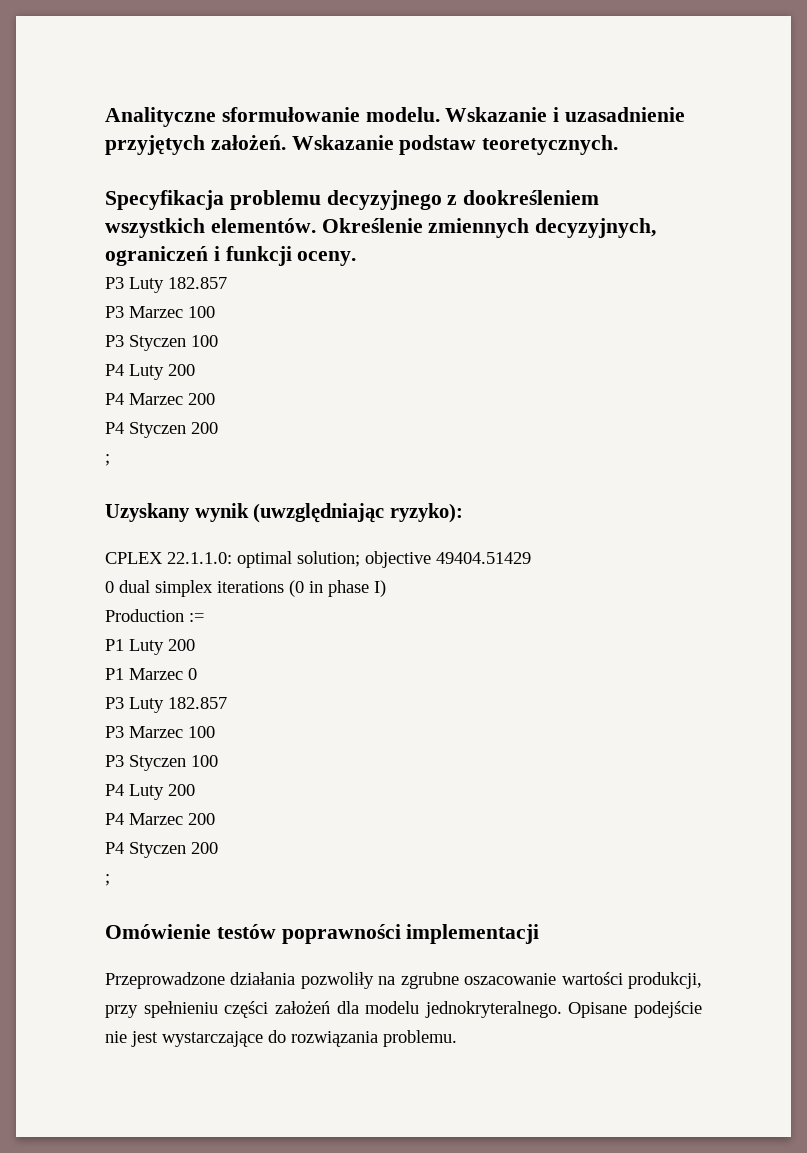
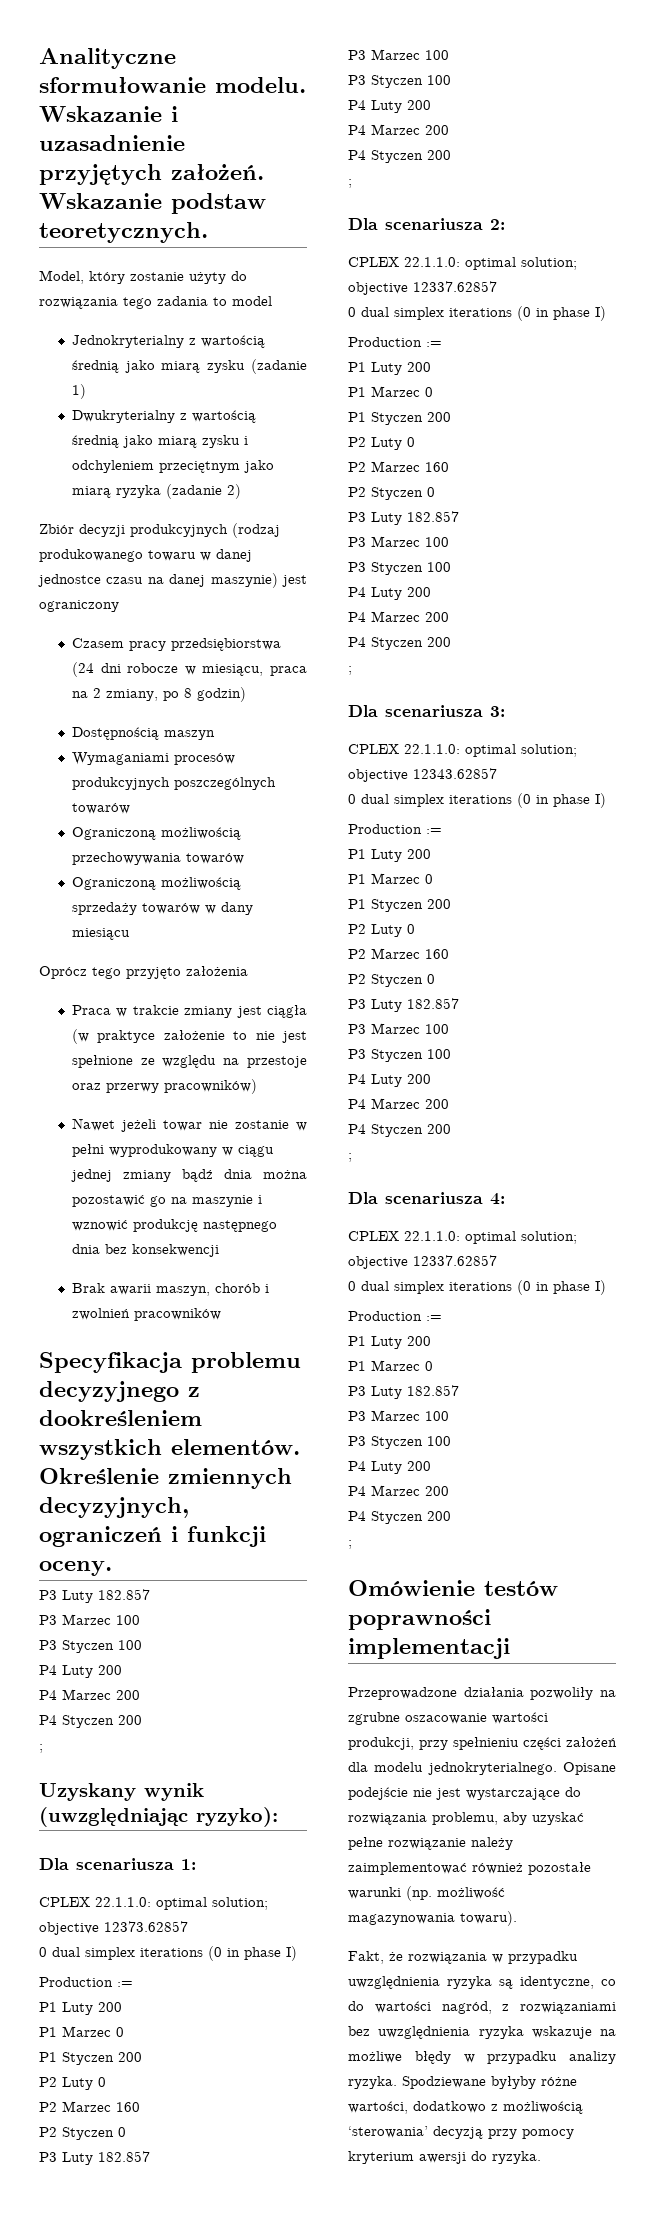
(619, 145) none -> [39,270,247,284] [39,296,272,309] [71,335,265,348] [71,359,307,374] [71,384,86,399] [71,410,256,423] [71,435,248,448] [71,460,274,473] [71,484,241,499] [39,523,280,538] [39,549,252,562] [38,573,307,588] [39,600,119,612] [71,638,281,651] [71,662,307,677] [71,687,246,702] [71,727,215,740] [71,752,235,765] [71,777,276,790] [71,803,130,814] [71,827,241,840] [71,852,244,865] [71,877,241,890] [71,902,253,915] [71,928,130,940] [39,966,248,979] [71,1005,307,1018] [71,1029,307,1044] [71,1055,307,1068] [71,1079,257,1094] [71,1118,307,1132] [71,1144,274,1157] [70,1169,307,1182] [71,1195,262,1207] [71,1219,277,1232] [71,1244,219,1257] [71,1283,269,1296] [71,1308,221,1321] // Model, który zostanie użyty do rozwiązania tego zadania to model // Jednokryterialny z wartością średnią jako miarą zysku (zadanie 1) // Dwukryterialny z wartością średnią jako miarą zysku i odchyleniem przeciętnym jako miarą ryzyka (zadanie 2) // Zbiór decyzji produkcyjnych (rodzaj produkowanego towaru w danej jednostce czasu na danej maszynie) jest ograniczony // Czasem pracy przedsiębiorstwa (24 dni robocze w miesiącu, praca na 2 zmiany, po 8 godzin) // Dostępnością maszyn // Wymaganiami procesów produkcyjnych poszczególnych towarów // Ograniczoną możliwością przechowywania towarów // Ograniczoną możliwością sprzedaży towarów w dany miesiącu // Oprócz tego przyjęto założenia // Praca w trakcie zmiany jest ciągła (w praktyce założenie to nie jest spełnione ze względu na przestoje oraz przerwy pracowników) // Nawet jeżeli towar nie zostanie w pełni wyprodukowany w ciągu jednej zmiany bądź dnia można pozostawić go na maszynie i wznowić produkcję następnego dnia bez konsekwencji // Brak awarii maszyn, chorób i zwolnień pracowników
[105,551,531,568] // CPLEX 22.1.1.0: optimal solution; objective 49404.51429 -> [39,1858,196,1870] [39,1897,268,1910] [39,1921,188,1935] [39,1946,297,1961] [39,1977,133,1987] [39,2002,122,2015] [39,2026,124,2037] [39,2052,142,2065] [39,2077,106,2090] [39,2101,140,2112] [39,2127,126,2140] [39,2151,150,2165] [348,49,449,60] [348,75,451,88] [348,100,431,113] [348,124,449,135] [348,150,451,163] [348,179,352,188] [348,218,505,230] [348,257,577,270] [348,281,497,295] [348,306,606,321] [348,337,442,347] [348,362,431,375] [348,386,433,397] [348,412,451,425] [348,437,415,450] [348,461,449,472] [348,487,435,500] [348,511,459,525] [348,536,449,547] [348,562,451,575] [348,587,431,600] [348,611,449,622] [348,637,451,650] [348,666,352,675] [348,705,505,717] [348,744,577,757] [348,768,497,782] [348,793,606,808] [348,824,442,834] [348,849,431,862] [348,873,433,884] [348,899,451,912] [348,924,415,937] [348,948,449,959] [348,974,435,987] [348,998,459,1012] [348,1023,449,1034] [348,1049,451,1062] [348,1074,431,1087] [348,1098,449,1109] [348,1124,451,1137] [348,1153,352,1162] [348,1192,505,1205] [348,1231,577,1244] [348,1255,497,1269] // Dla scenariusza 1: // CPLEX 22.1.1.0: optimal solution; objective 12373.62857 // 0 dual simplex iterations (0 in phase I) // Production := // P1 Luty 200 // P1 Marzec 0 // P1 Styczen 200 // P2 Luty 0 // P2 Marzec 160 // P2 Styczen 0 // P3 Luty 182.857 // P3 Marzec 100 // P3 Styczen 100 // P4 Luty 200 // P4 Marzec 200 // P4 Styczen 200 // ; // Dla scenariusza 2: // CPLEX 22.1.1.0: optimal solution; objective 12337.62857 // 0 dual simplex iterations (0 in phase I) // Production := // P1 Luty 200 // P1 Marzec 0 // P1 Styczen 200 // P2 Luty 0 // P2 Marzec 160 // P2 Styczen 0 // P3 Luty 182.857 // P3 Marzec 100 // P3 Styczen 100 // P4 Luty 200 // P4 Marzec 200 // P4 Styczen 200 // ; // Dla scenariusza 3: // CPLEX 22.1.1.0: optimal solution; objective 12343.62857 // 0 dual simplex iterations (0 in phase I) // Production := // P1 Luty 200 // P1 Marzec 0 // P1 Styczen 200 // P2 Luty 0 // P2 Marzec 160 // P2 Styczen 0 // P3 Luty 182.857 // P3 Marzec 100 // P3 Styczen 100 // P4 Luty 200 // P4 Marzec 200 // P4 Styczen 200 // ; // Dla scenariusza 4: // CPLEX 22.1.1.0: optimal solution; objective 12337.62857
[424,1001,562,1018] jednokryteralnego. -> [427,1762,557,1775] jednokryterialnego.
[383,1030,457,1047] problemu. -> [432,1812,584,1825] [348,1837,513,1850] [348,1862,591,1875] [348,1886,505,1901] [348,1911,517,1926] [348,1951,578,1964] [348,1976,616,1989] [348,2001,616,2014] [348,2026,616,2039] [348,2051,616,2064] [348,2076,577,2089] [348,2101,583,2114] [348,2126,574,2139] [348,2151,541,2164] problemu, aby uzyskać pełne rozwiązanie należy zaimplementować również pozostałe warunki (np. możliwość magazynowania towaru). // Fakt, że rozwiązania w przypadku uwzględnienia ryzyka są identyczne, co do wartości nagród, z rozwiązaniami bez uwzględnienia ryzyka wskazuje na możliwe błędy w przypadku analizy ryzyka. Spodziewane byłyby różne wartości, dodatkowo z możliwością ‘sterowania’ decyzją przy pomocy kryterium awersji do ryzyka.

